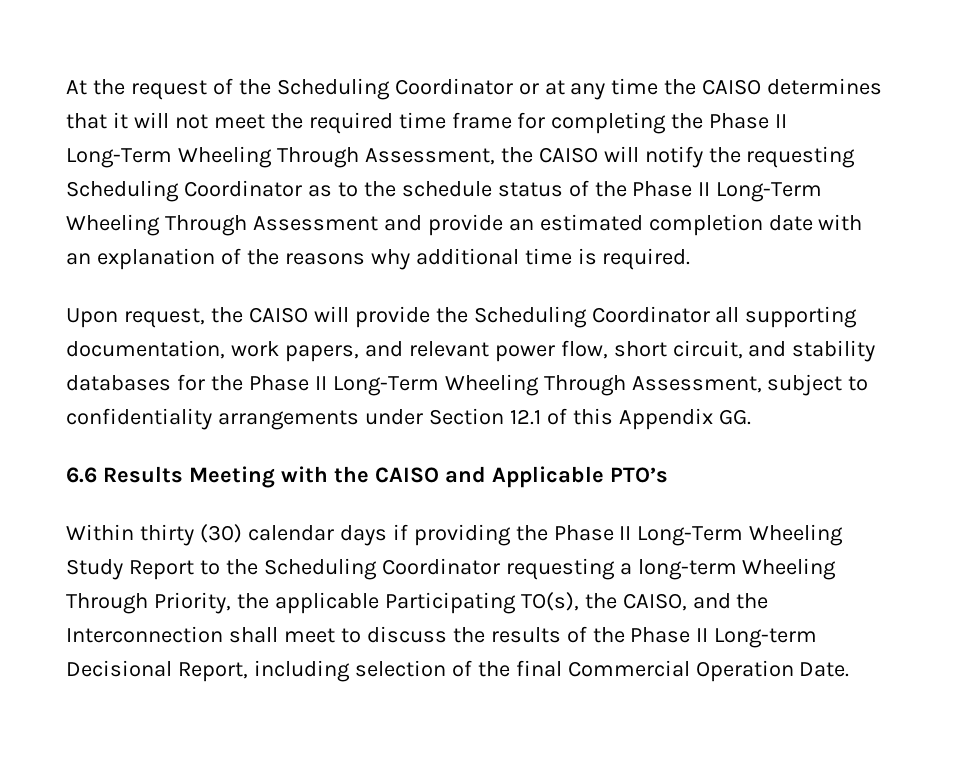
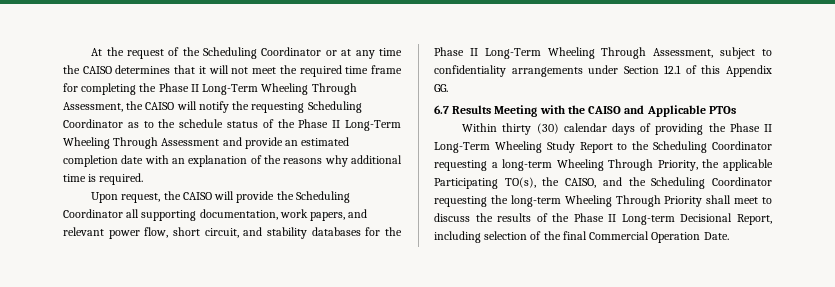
[66,467,97,483] 6.6 -> [434,105,449,114] 6.7
[609,467,668,483] PTO’s -> [708,106,736,114] PTOs
[392,524,408,540] if -> [640,123,652,132] of
[66,626,223,643] Interconnection -> [651,177,772,189] [434,195,703,207] Scheduling Coordinator requesting the long-term Wheeling Through Priority

